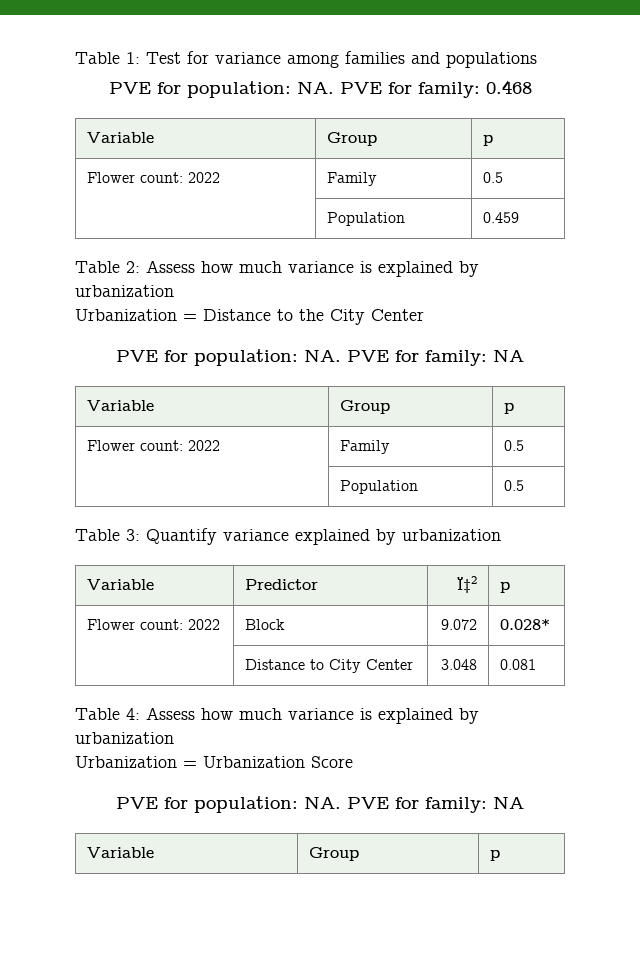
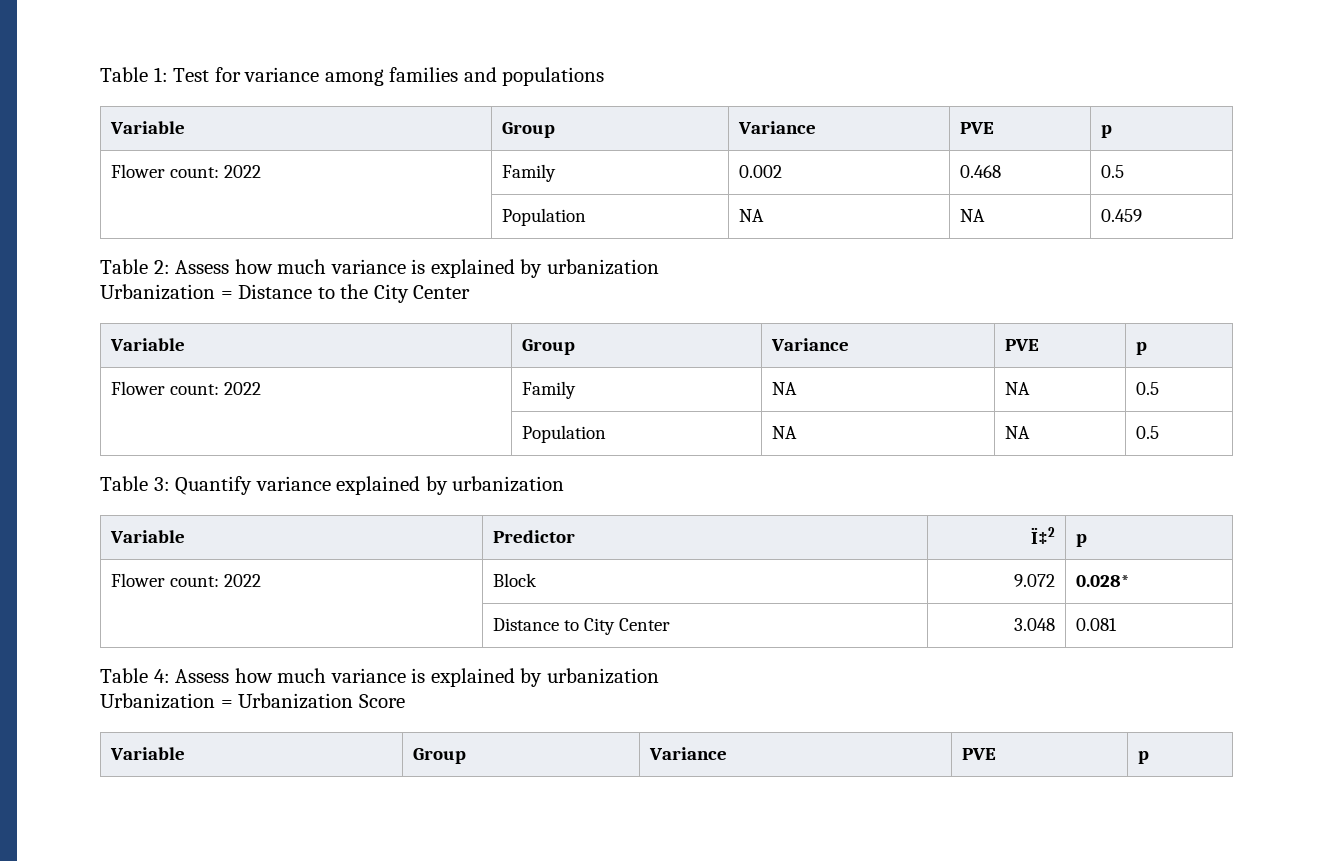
[108,80,532,98] [87,132,155,143] [327,132,378,146] [483,135,494,146] [87,172,221,183] [327,172,378,186] [483,172,504,183] [327,212,406,226] // PVE for population: NA. PVE for family: 0.468 // Variable | Group | p // Flower count: 2022 | Family | 0.5 // | Population -> [109,121,185,134] [501,122,555,138] [737,121,816,134] [959,122,994,134] [1100,125,1112,138] [110,164,261,178] [501,164,556,182] [738,165,782,178] [959,165,1001,178] [1100,165,1124,178] [501,208,586,226] [738,209,764,222] [959,209,985,222] // Variable | Group | Variance | PVE | p // Flower count: 2022 | Family | 0.002 | 0.468 | 0.5 // | Population | NA | NA
[116,349,524,366] [87,400,155,411] [340,400,391,414] [504,403,515,414] [87,440,221,451] [340,440,391,454] [504,440,525,451] [340,480,419,494] // PVE for population: NA. PVE for family: NA // Variable | Group | p // Flower count: 2022 | Family | 0.5 // | Population -> [109,338,185,351] [521,339,575,355] [770,338,849,351] [1004,339,1039,351] [1135,342,1147,355] [110,381,261,395] [521,381,576,399] [771,382,797,395] [1004,382,1030,395] [1135,382,1159,395] [521,425,606,443] [771,426,797,439] [1004,426,1030,439] // Variable | Group | Variance | PVE | p // Flower count: 2022 | Family | NA | NA | 0.5 // | Population | NA | NA
[116,796,524,813] [87,847,155,858] [309,847,360,861] // PVE for population: NA. PVE for family: NA // Variable | Group -> [109,747,185,760] [412,748,466,764] [648,747,727,760] [961,748,996,760] // Variable | Group | Variance | PVE

